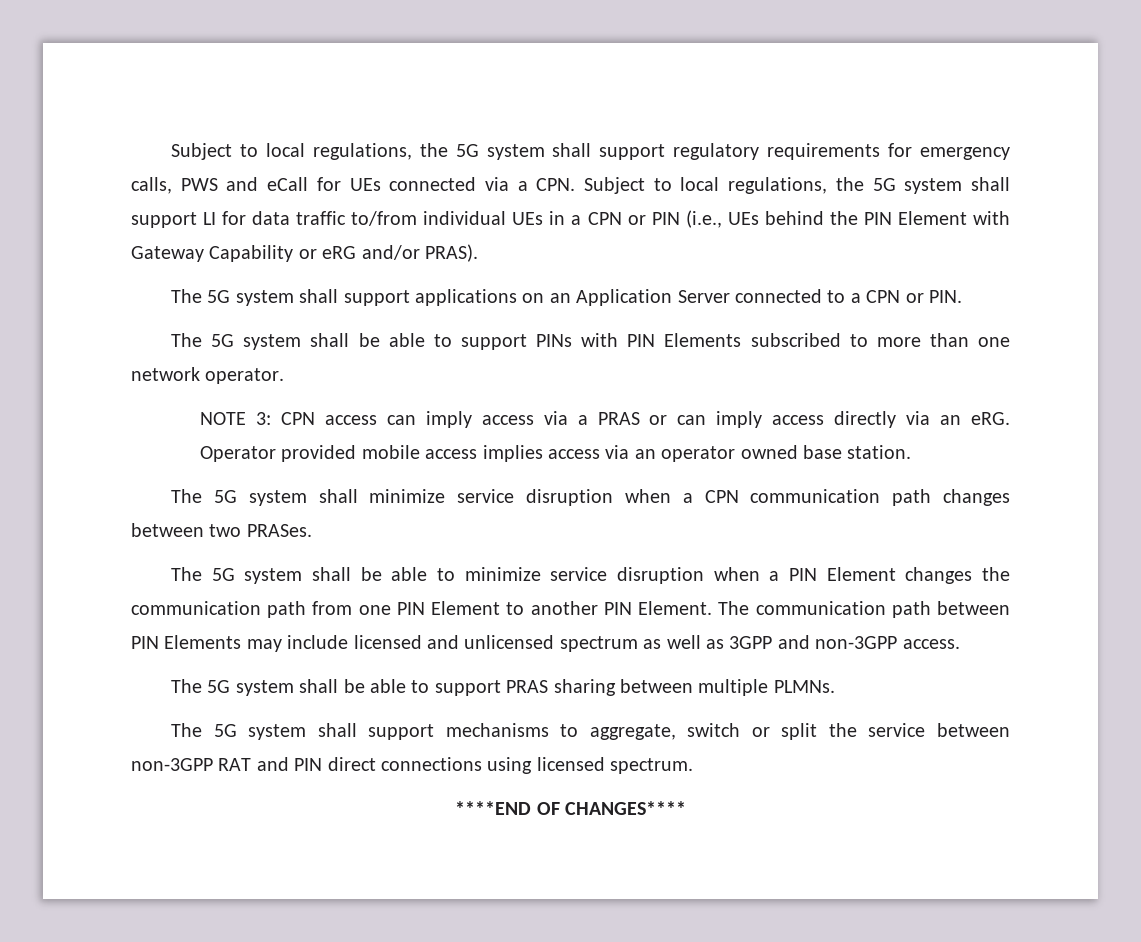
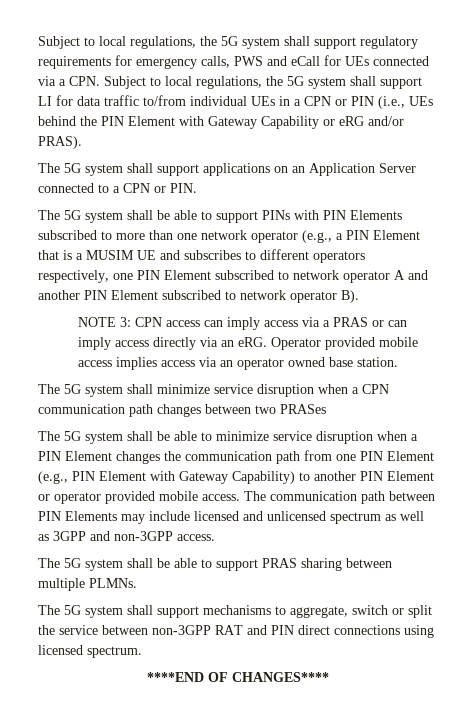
[205,368,285,384] operator. -> [251,230,420,243] [38,249,365,263] [38,270,428,283] [38,290,359,303] operator (e.g., a PIN Element that is a MUSIM UE and subscribes to different operators respectively, one PIN Element subscribed to network operator A and another PIN Element subscribed to network operator B).
[246,524,312,537] PRASes. -> [280,404,326,414] PRASes
[506,601,713,615] to another PIN Element. -> [38,471,434,484] [38,491,240,504] (e.g., PIN Element with Gateway Capability) to another PIN Element or operator provided mobile access.

